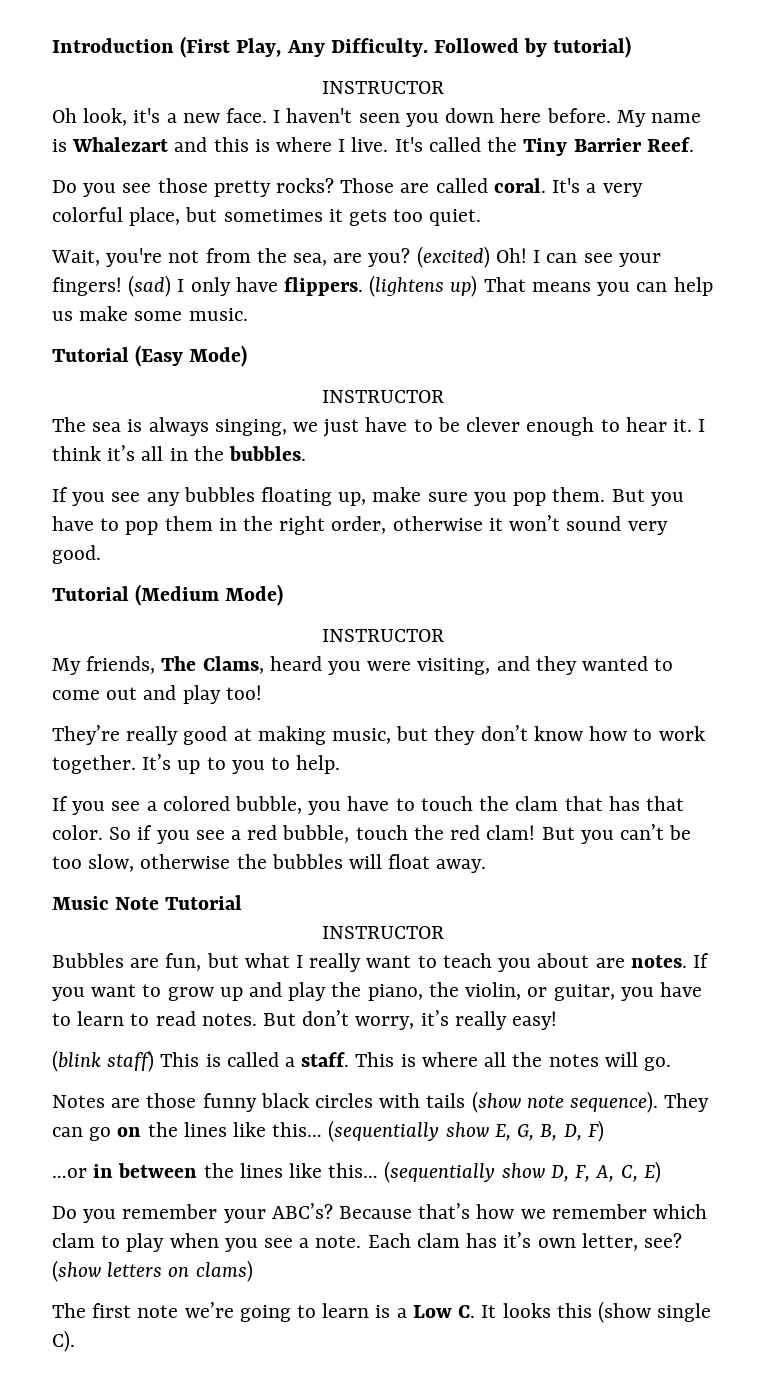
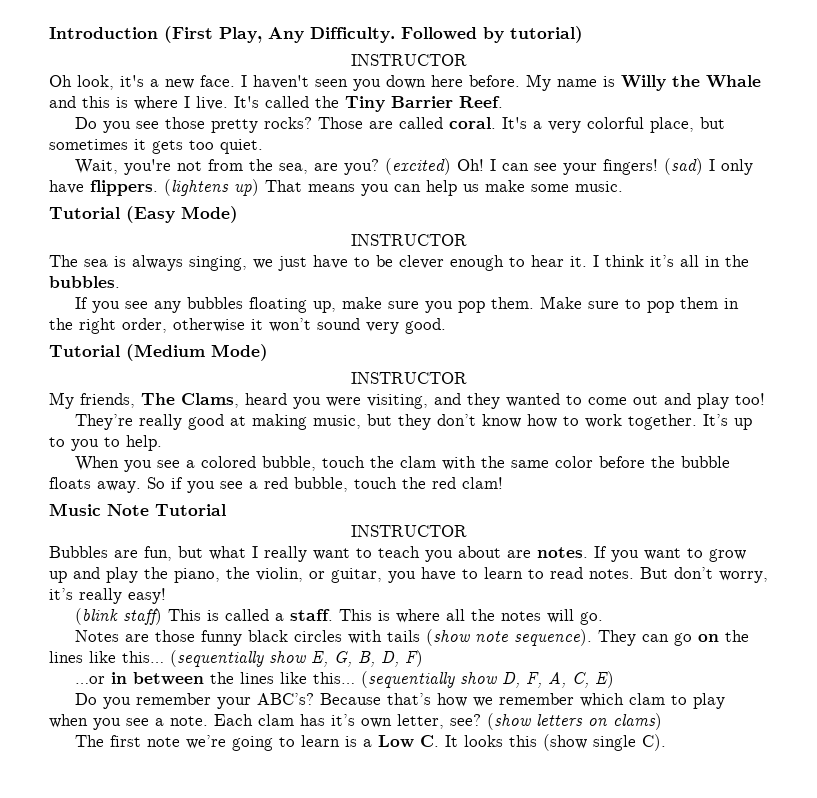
[72,137,169,152] Whalezart -> [621,75,761,91] Willy the Whale
[611,489,684,506] [52,516,94,531] But you have -> [540,296,620,309] Make sure
[52,796,68,811] If -> [75,456,120,471] When
[308,796,684,815] [52,825,103,840] you have to touch the clam that has that color. -> [322,456,731,470] [49,477,141,493] touch the clam with the same color before the bubble floats away.
[541,824,692,844] [52,854,487,873] But you can’t be too slow, otherwise the bubbles will float away. -> (503, 483) none

